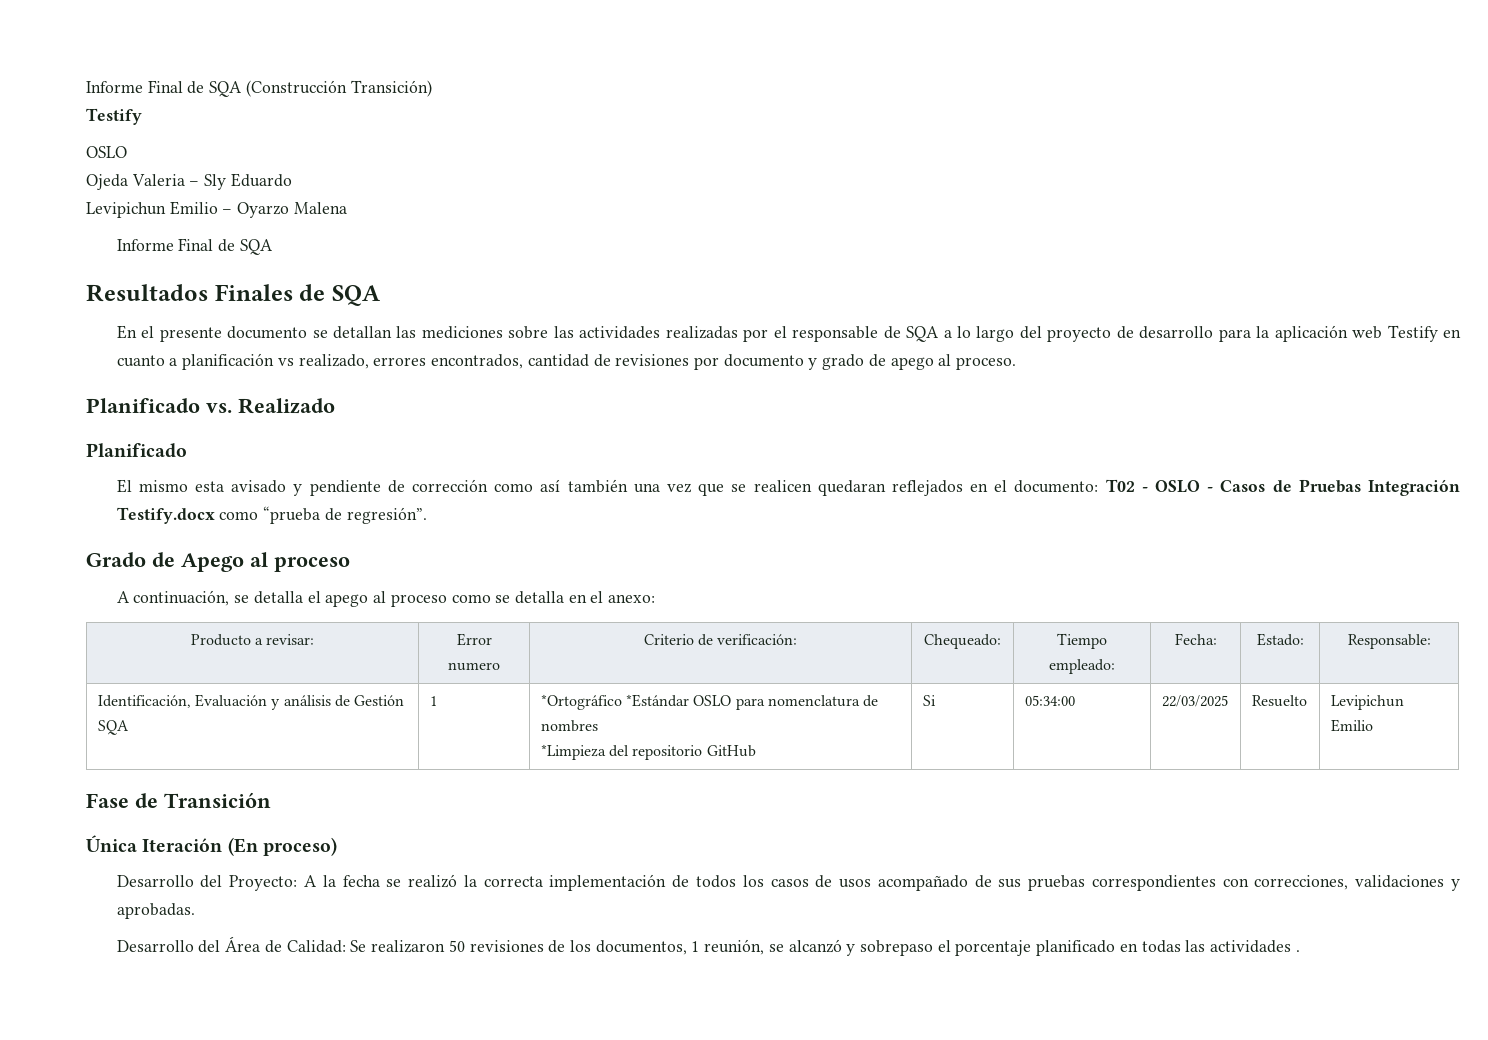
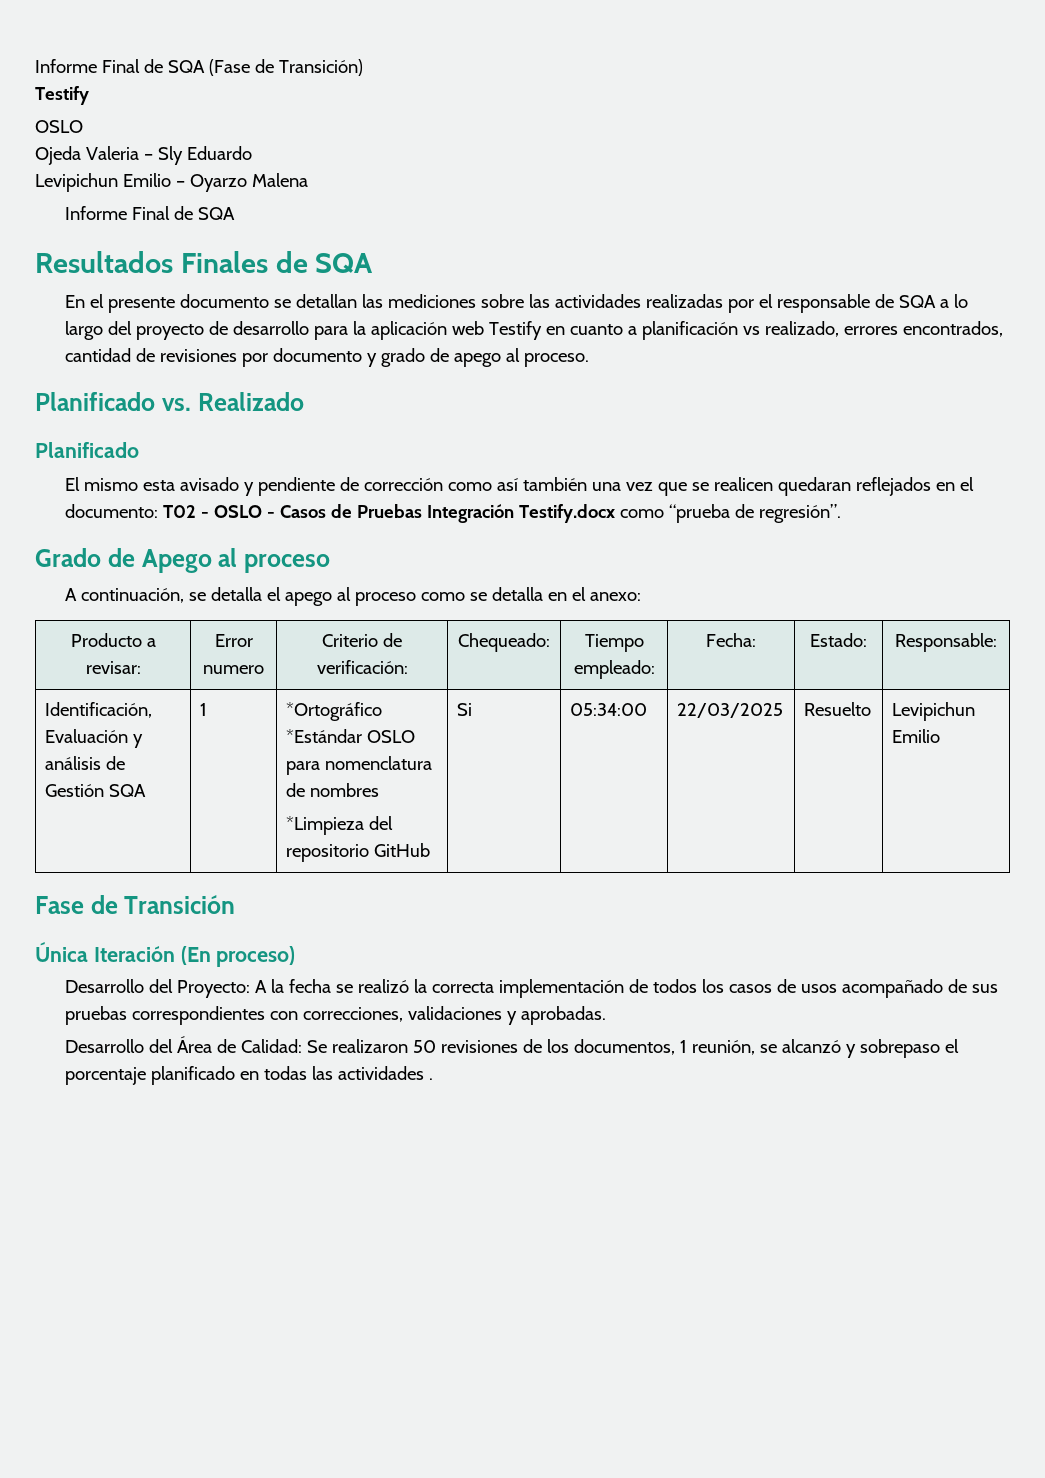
[86,80,347,97] Informe Final de SQA (Construcción -> [35,59,274,76] Informe Final de SQA (Fase de

